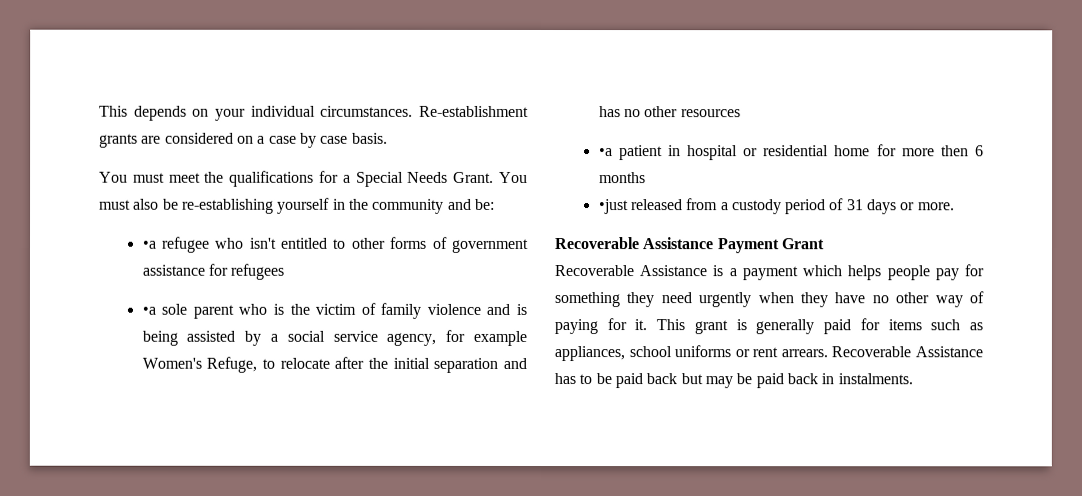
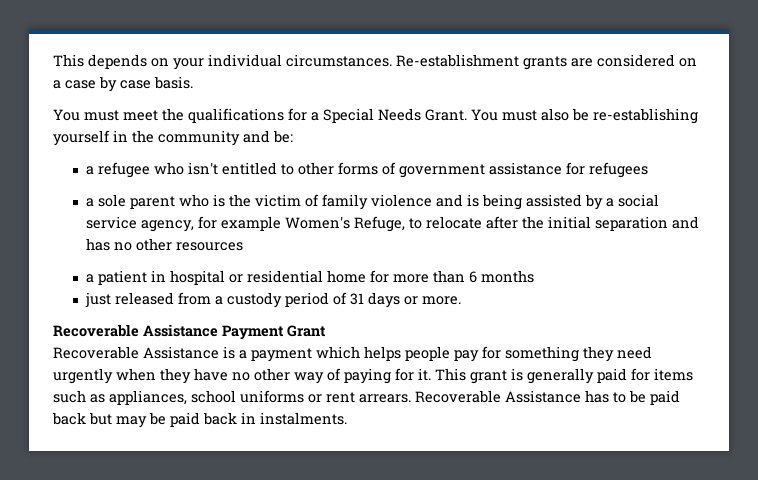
[141,240,157,249] •a -> [85,166,94,175] a
[141,306,156,315] •a -> [85,198,94,207] a
[598,148,613,157] •a -> [85,274,94,283] a
[940,145,969,157] then -> [432,270,465,283] than
[598,199,629,215] •just -> [84,292,111,308] just

